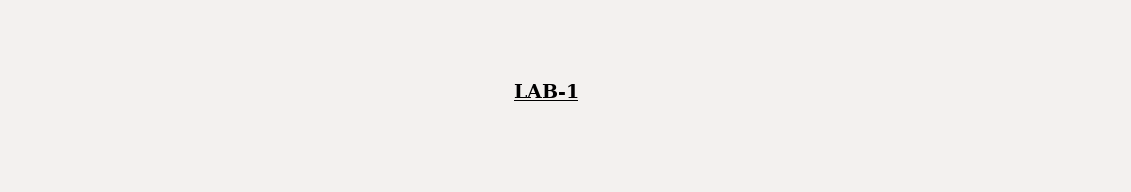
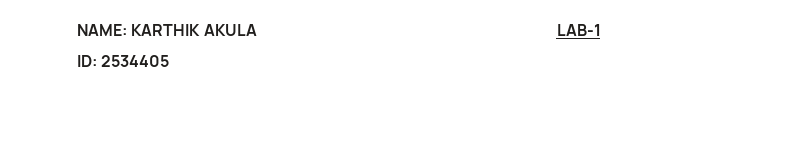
(513, 91) none -> [77,24,257,36] [77,55,170,67] NAME: KARTHIK AKULA // ID: 2534405 //

